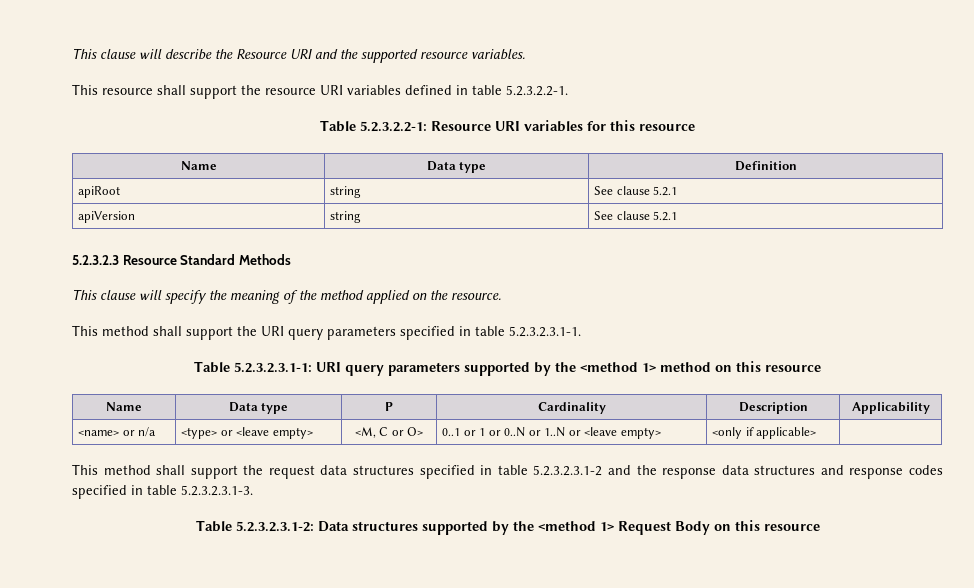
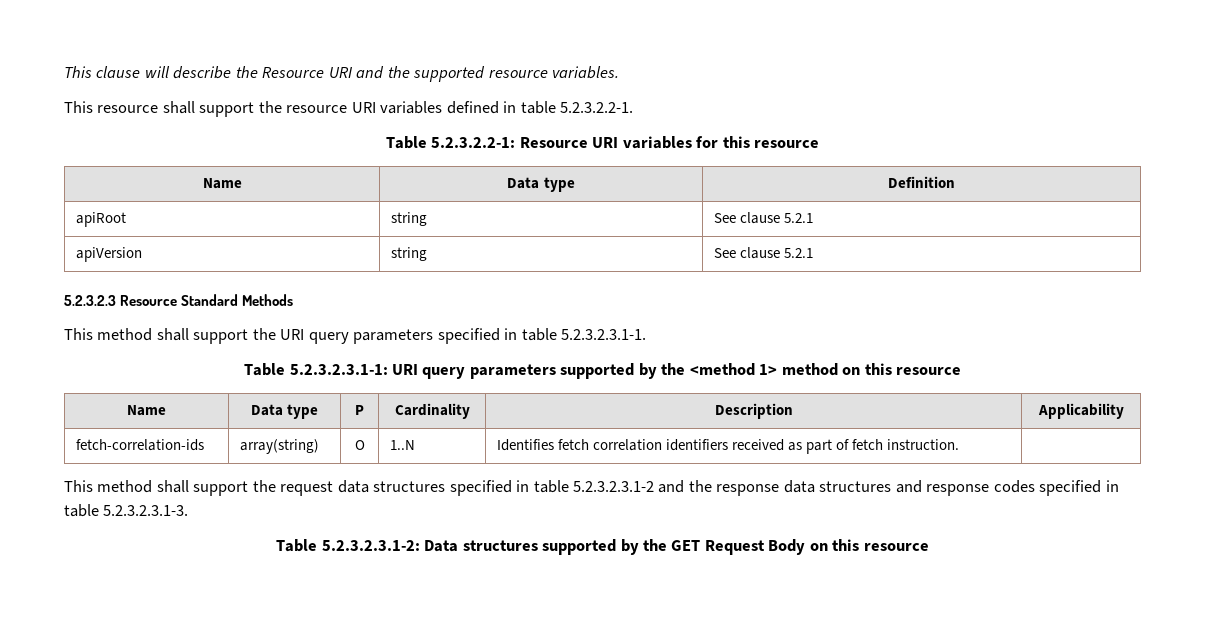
[72,289,501,304] // This clause will specify the meaning of the method applied on the resource. -> (294, 300) none
[78,427,157,437] [181,427,313,439] [354,427,424,438] [442,427,661,439] [712,427,817,439] <name> or n/a | <type> or <leave empty> | <M, C or O> | 0..1 or 1 or 0..N or 1..N or <leave empty> | <only if applicable> -> [76,439,205,451] [240,439,320,454] [354,440,365,450] [390,440,416,450] [497,439,960,454] fetch-correlation-ids | array(string) | O | 1..N | Identifies fetch correlation identifiers received as part of fetch instruction.
[537,521,614,531] <method 1> -> [671,540,701,551] GET

